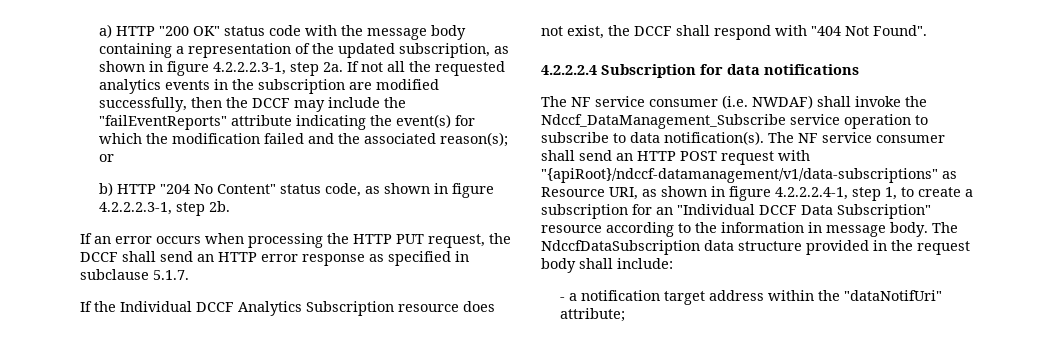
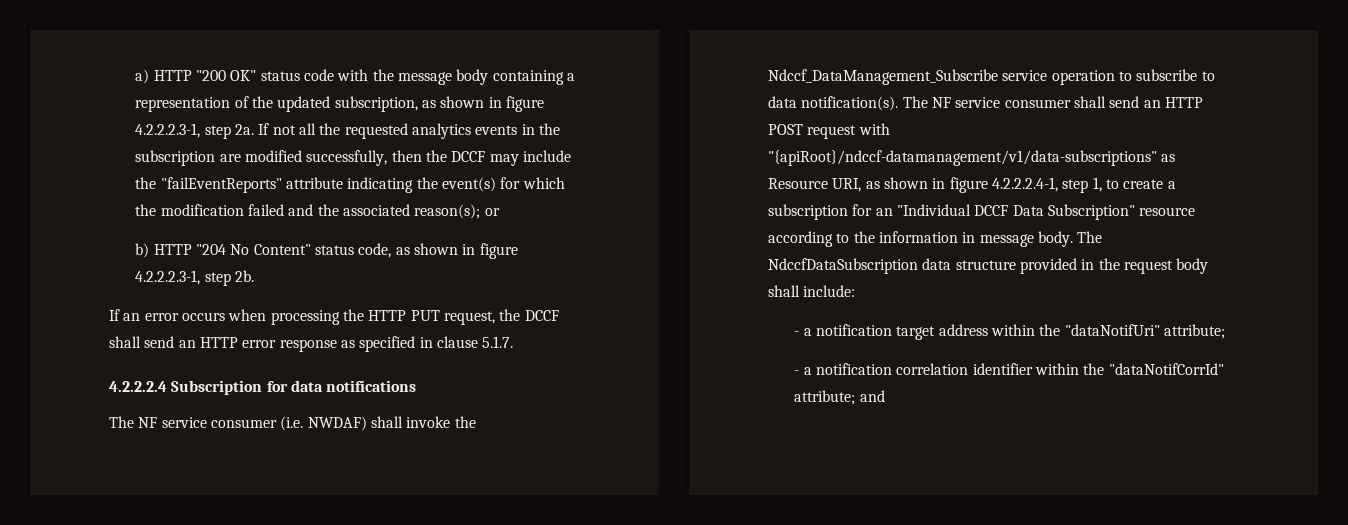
[80,269,149,280] subclause -> [436,336,478,348] clause
[80,301,495,316] [541,25,927,40] // If the Individual DCCF Analytics Subscription resource does not exist, the DCCF shall respond with "404 Not Found". -> (514, 342) none
(626, 315) none -> [794,363,1224,375] [794,390,885,405] // - a notification correlation identifier within the "dataNotifCorrId" attribute; and

